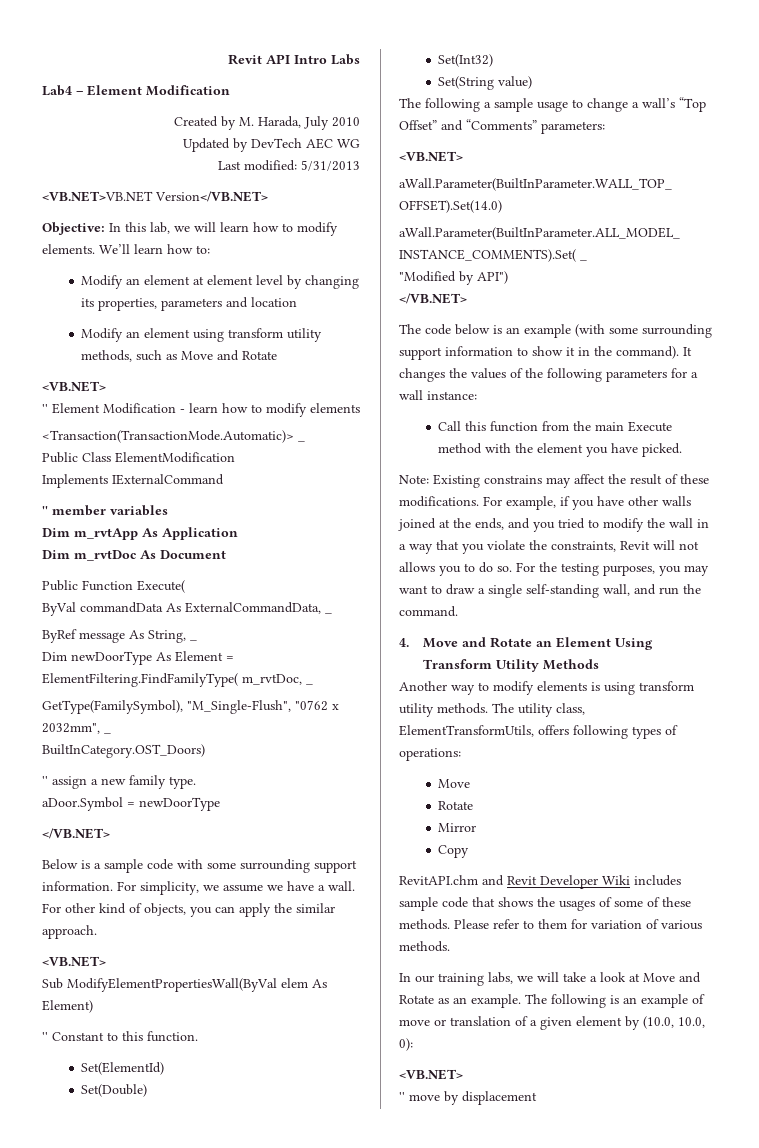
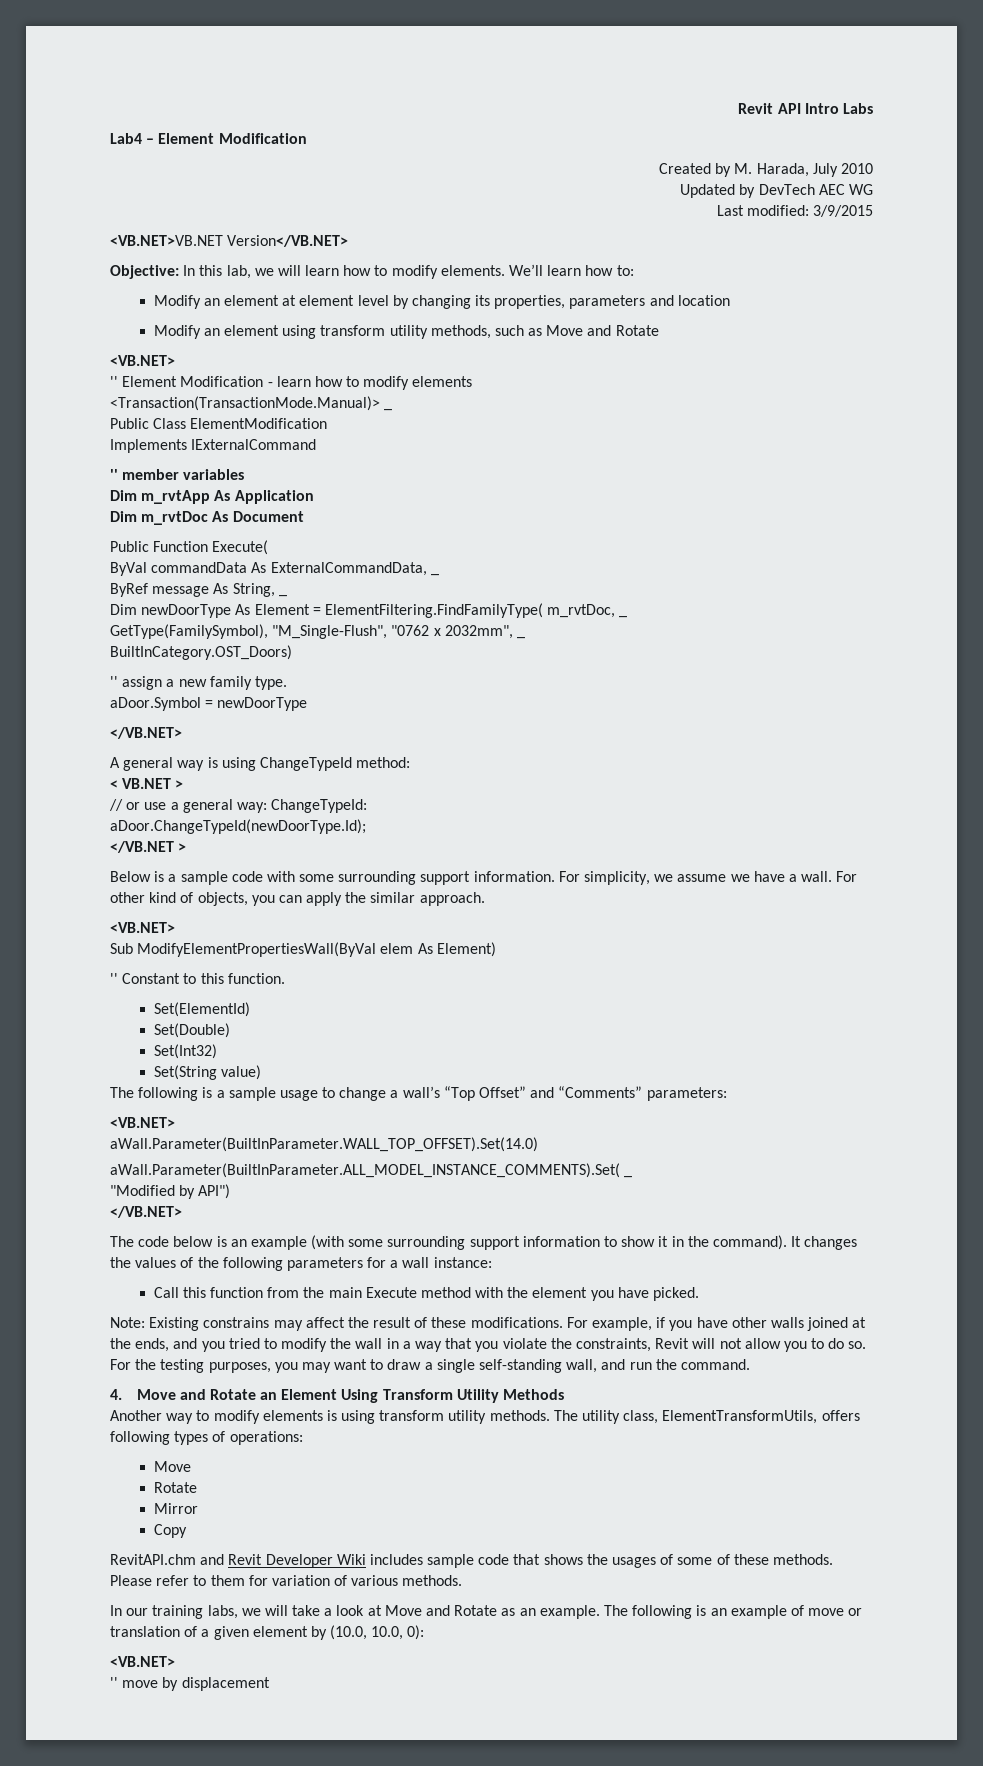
[301,160,360,171] 5/31/2013 -> [812,205,873,217] 3/9/2015
[42,430,294,443] <Transaction(TransactionMode.Automatic)> -> [110,396,380,411] <Transaction(TransactionMode.Manual)>
(110, 833) none -> [110,757,411,771] [110,778,184,789] [109,799,368,813] [110,819,366,834] [110,841,187,853] // A general way is using ChangeTypeId method: // < VB.NET > // // or use a general way: ChangeTypeId: // aDoor.ChangeTypeId(newDoorType.Id); // </VB.NET >
(480, 105) none -> [202,1087,213,1098] is
[399,562,435,572] allows -> [744,1338,781,1349] allow

